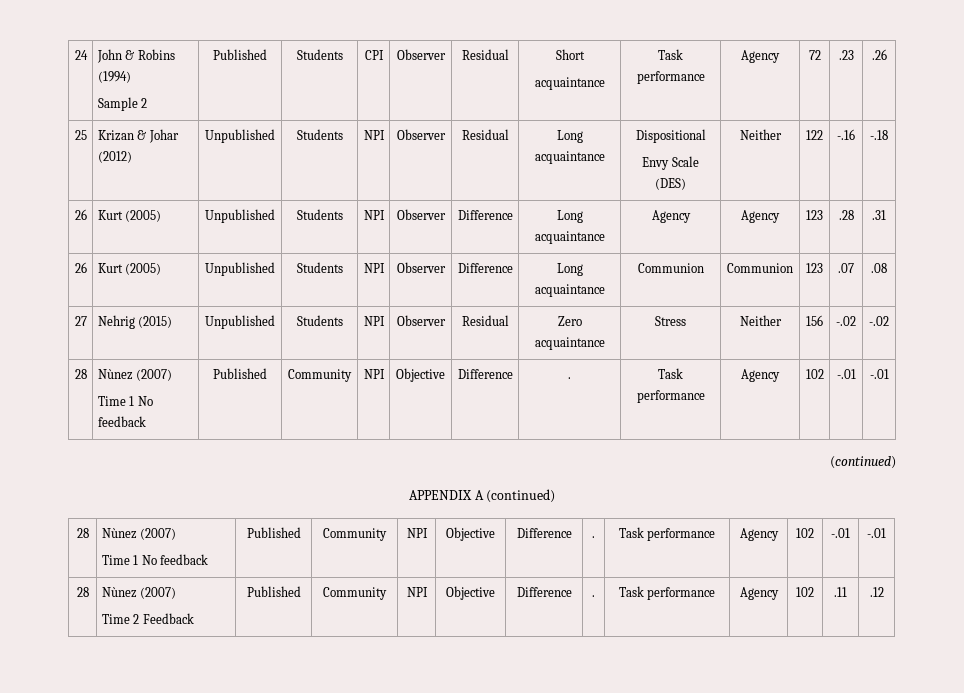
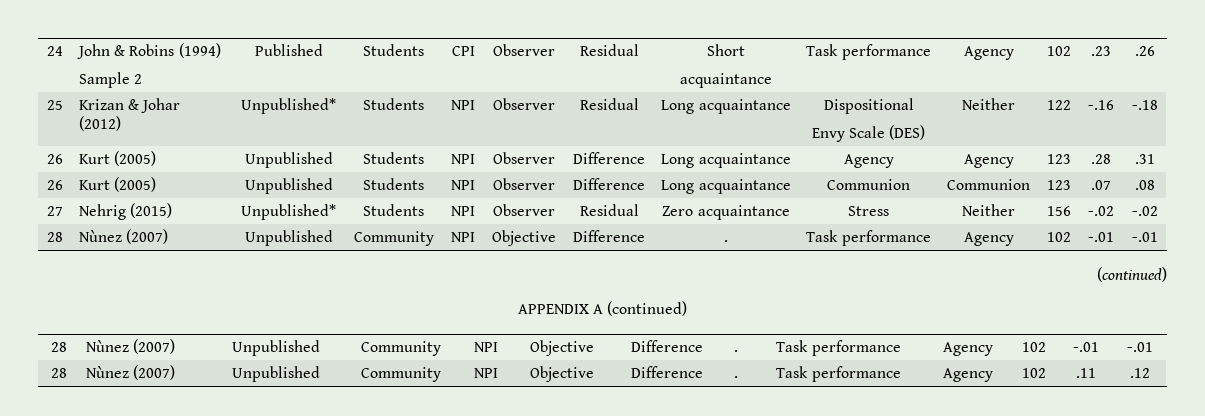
[808,50,821,60] 72 -> [1047,46,1071,56] 102
[204,129,275,143] Unpublished -> [241,98,336,114] Unpublished*
[204,315,275,329] Unpublished -> [241,204,336,220] Unpublished*
[97,396,153,406] [97,416,146,427] [212,368,267,379] // Time 1 No feedback | Published -> [244,230,333,246] | Unpublished
[101,554,208,565] [246,527,301,538] // Time 1 No feedback | Published -> [232,340,320,356] | Unpublished
[101,613,194,624] [246,586,301,597] // Time 2 Feedback | Published -> [232,366,320,382] | Unpublished

